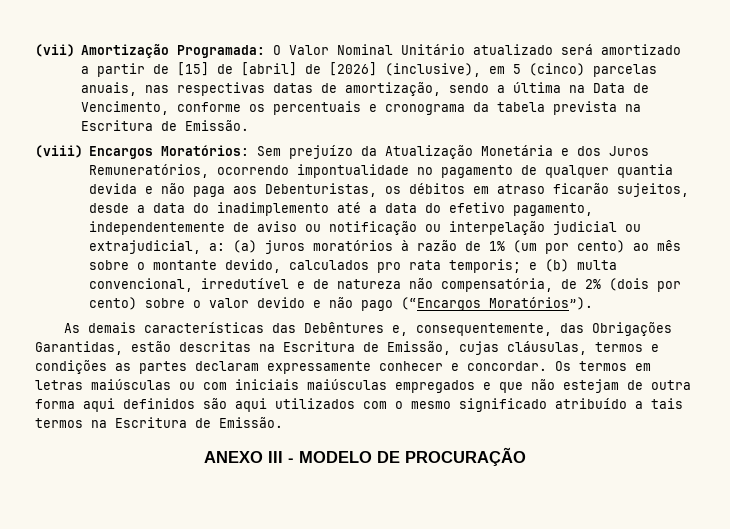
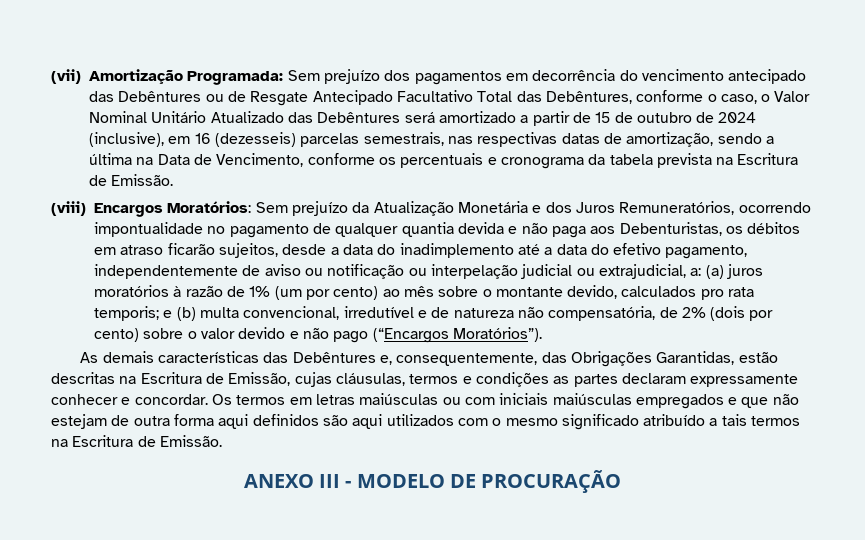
[273,44,554,55] O Valor Nominal Unitário atualizado -> [287,69,807,85] [89,90,811,106] [89,111,401,123] Sem prejuízo dos pagamentos em decorrência do vencimento antecipado das Debêntures ou de Resgate Antecipado Facultativo Total das Debêntures, conforme o caso, o Valor Nominal Unitário Atualizado das Debêntures
[177,62,658,77] [81,82,138,96] [15] de [abril] de [2026] (inclusive), em 5 (cinco) parcelas anuais, -> [595,112,757,123] [89,132,444,147] 15 de outubro de 2024 (inclusive), em 16 (dezesseis) parcelas semestrais,

